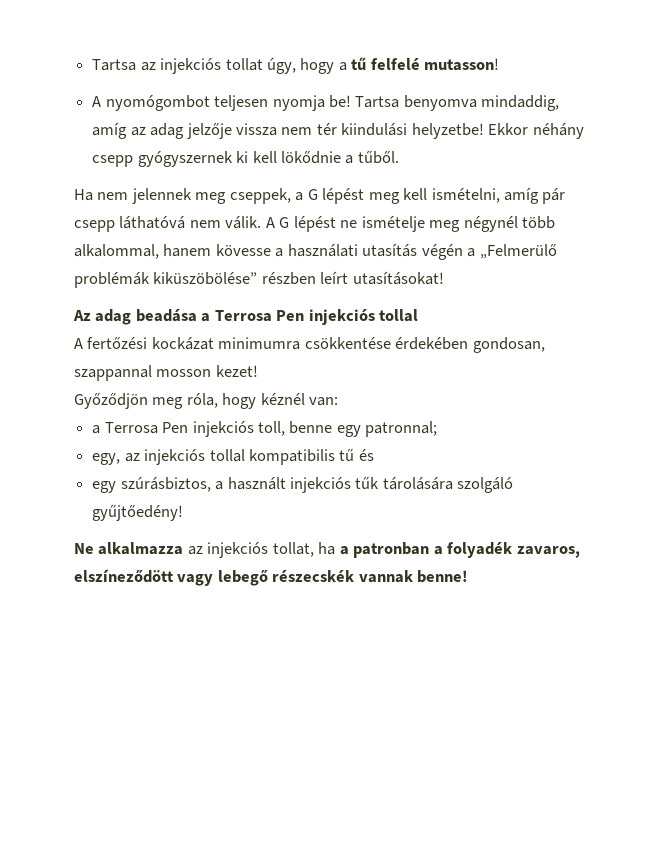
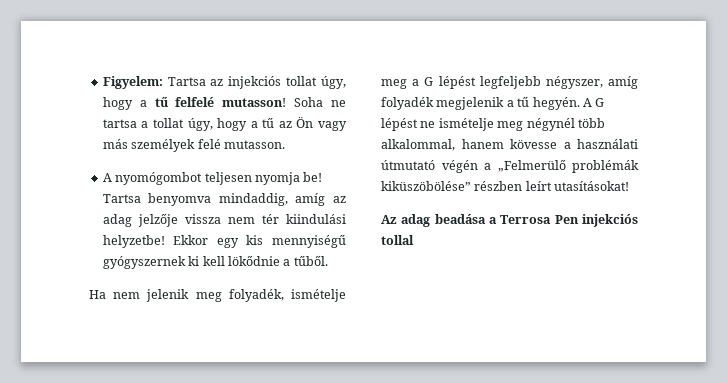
(92, 65) none -> [102,76,163,89] Figyelem:
(500, 64) none -> [294,97,346,107] [102,117,348,131] [102,139,285,152] Soha ne tartsa a tollat úgy, hogy a tű az Ön vagy más személyek felé mutasson.
[532,123,584,139] [92,155,134,167] néhány csepp -> [216,234,346,248] egy kis mennyiségű
[131,187,566,204] [74,216,262,232] jelennek meg cseppek, a G lépést meg kell ismételni, amíg pár csepp láthatóvá nem válik. -> [146,289,346,302] [381,76,638,89] [381,96,580,110] jelenik meg folyadék, ismételje meg a G lépést legfeljebb négyszer, amíg folyadék megjelenik a tű hegyén.
[362,243,418,257] utasítás -> [381,160,435,170] útmutató
[74,337,545,353] [74,365,258,381] [74,393,339,409] [92,421,438,437] [92,448,374,465] [92,476,514,493] [92,504,184,521] [74,542,580,558] [74,569,469,586] // A fertőzési kockázat minimumra csökkentése érdekében gondosan, szappannal mosson kezet! // Győződjön meg róla, hogy kéznél van: // a Terrosa Pen injekciós toll, benne egy patronnal; // egy, az injekciós tollal kompatibilis tű és // egy szúrásbiztos, a használt injekciós tűk tárolására szolgáló gyűjtőedény! // Ne alkalmazza az injekciós tollat, ha a patronban a folyadék zavaros, elszíneződött vagy lebegő részecskék vannak benne! -> (414, 240) none

